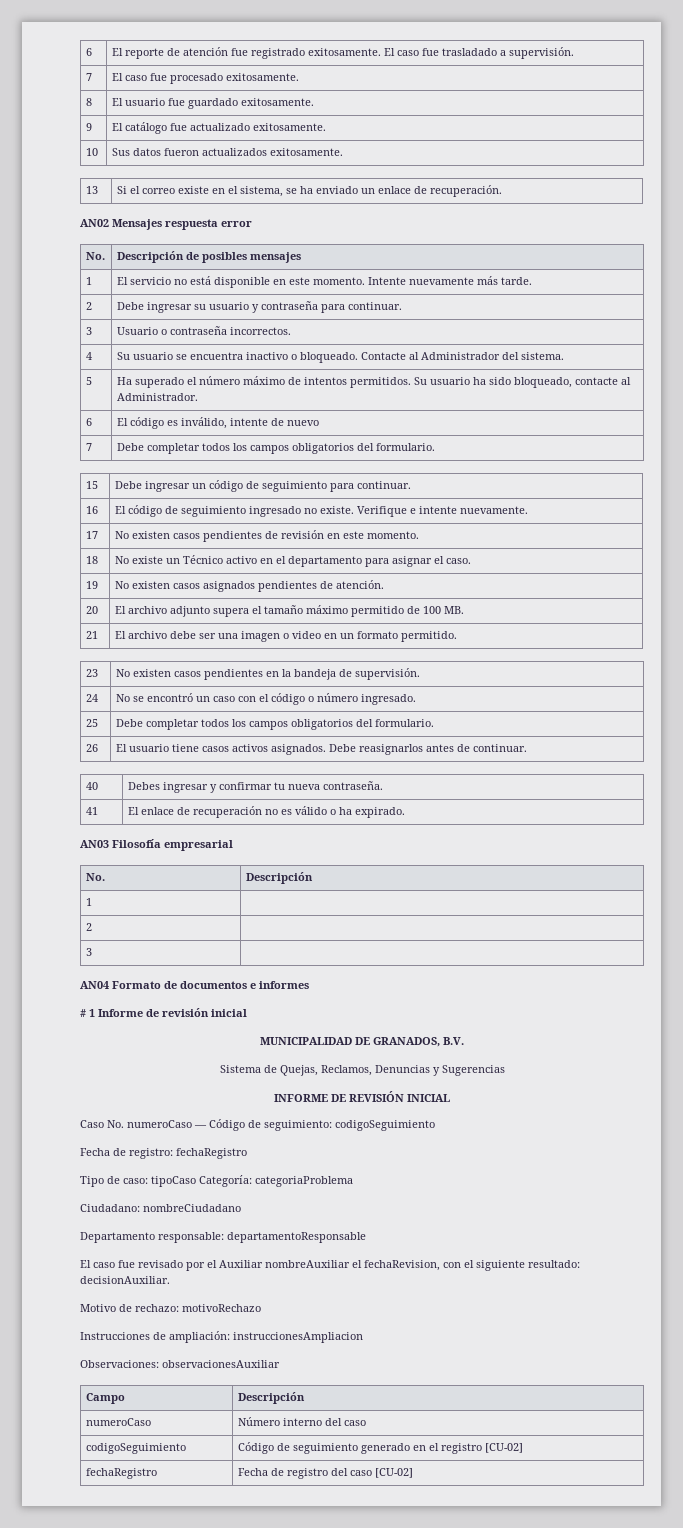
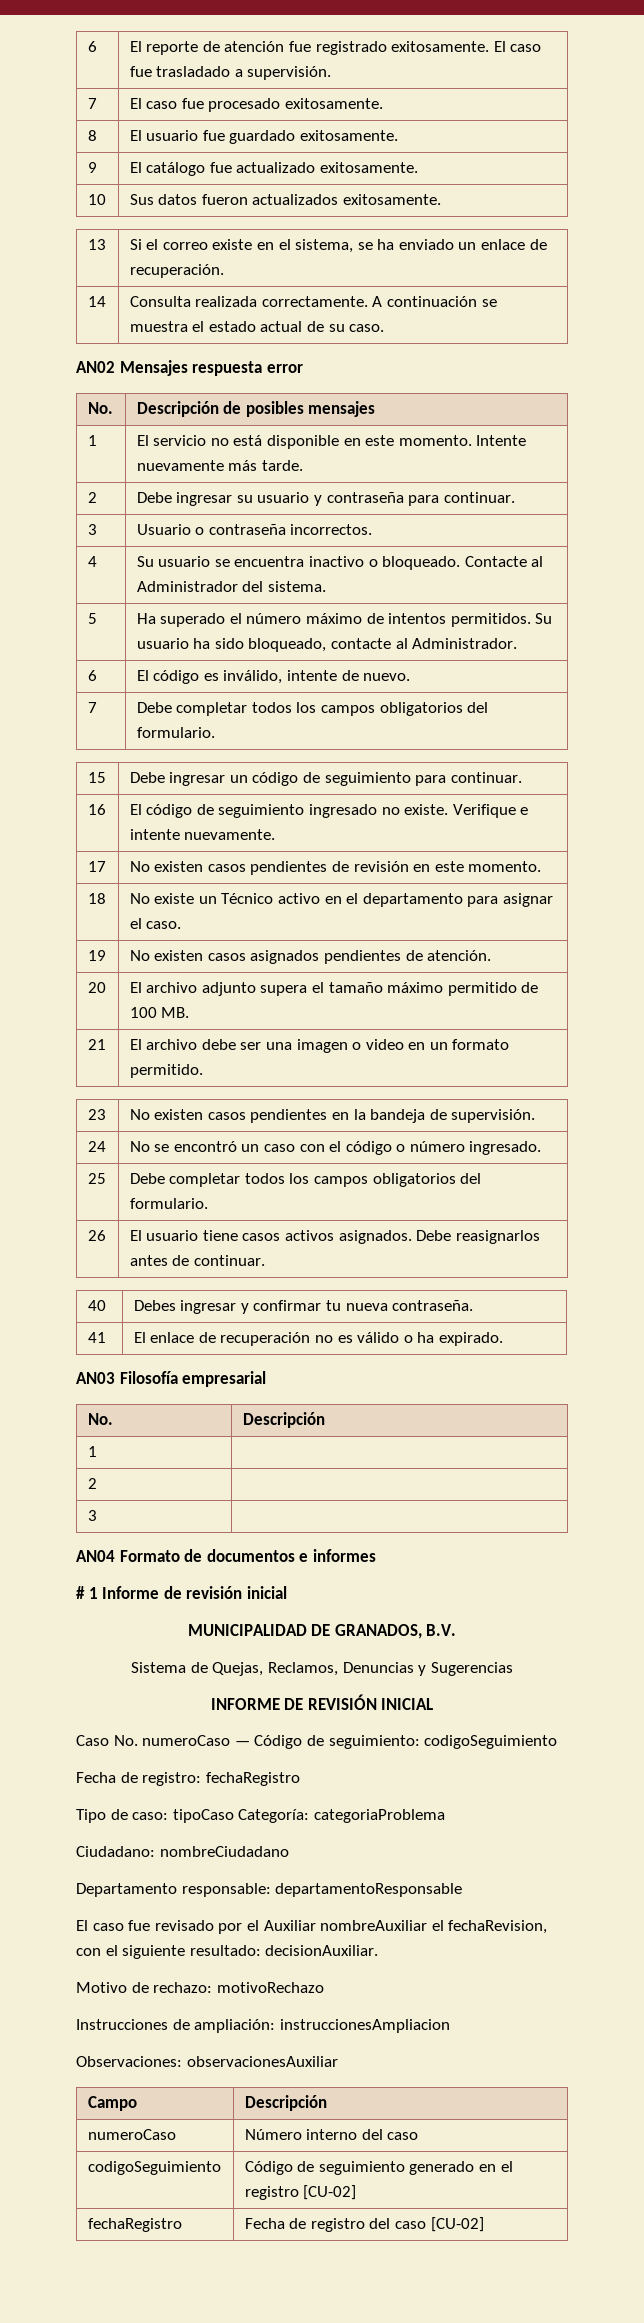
(502, 191) none -> [87,296,106,307] [129,296,497,307] [129,321,385,332] // 14 | Consulta realizada correctamente. A continuación se muestra el estado actual de su caso.
[286,420,319,426] nuevo -> [363,673,411,681] nuevo.

